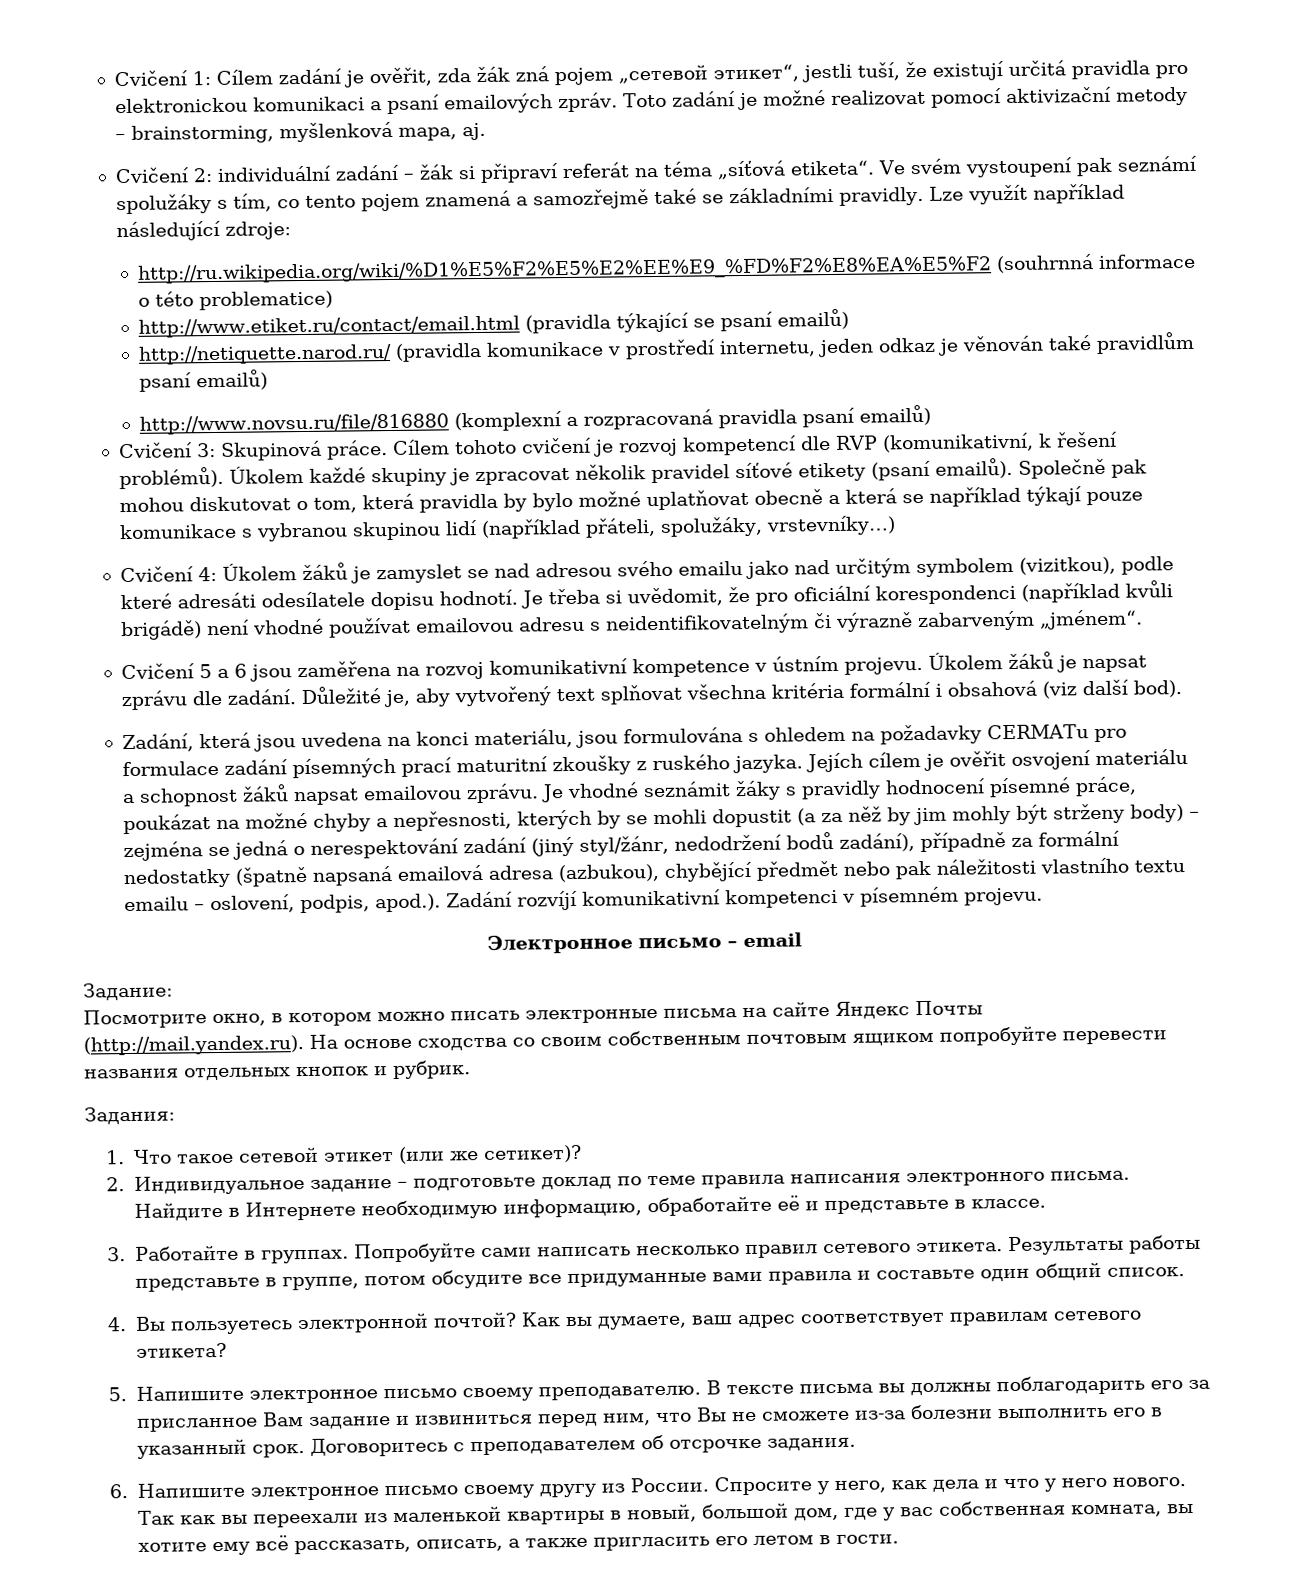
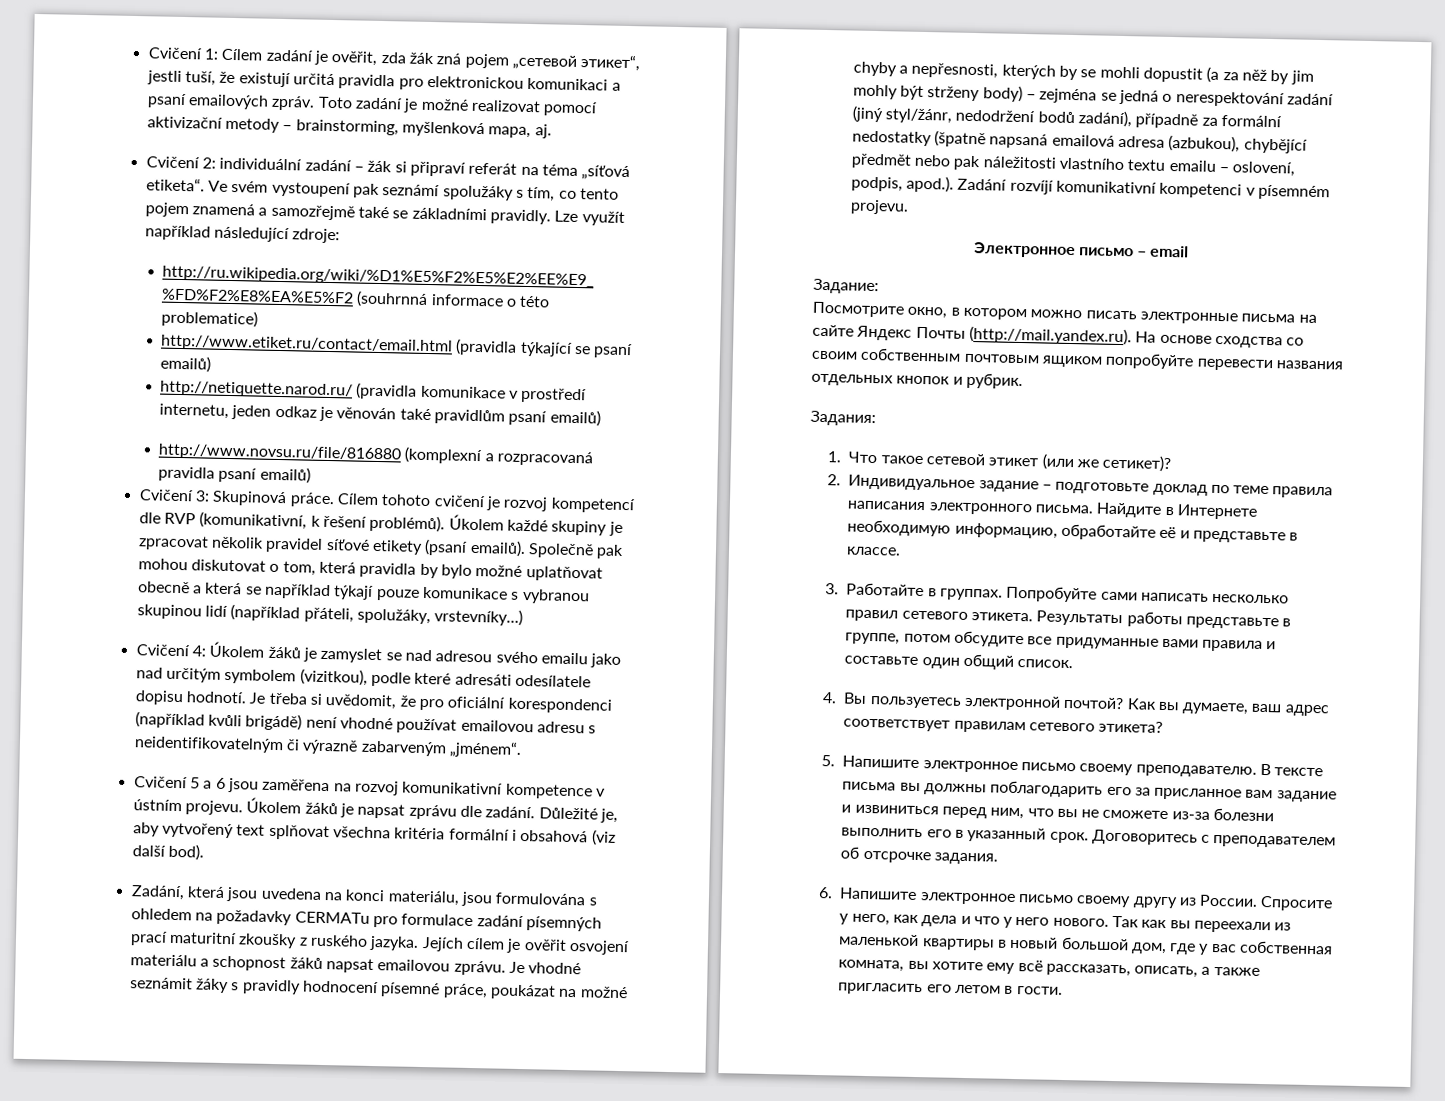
[261,1412,304,1427] Вам -> [1245,789,1274,799] вам
[695,1407,727,1422] Вы -> [1056,808,1078,818] вы
[626,1503,697,1523] новый, -> [1010,936,1059,949] новый

